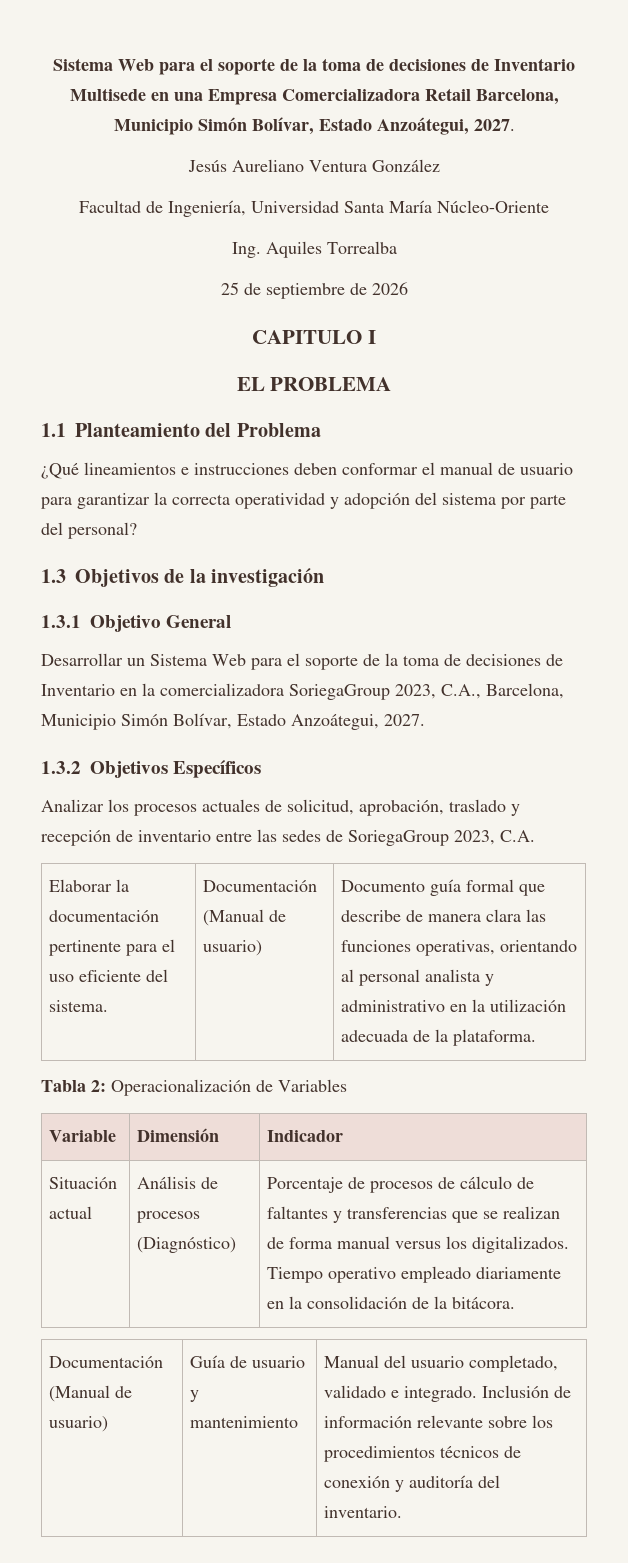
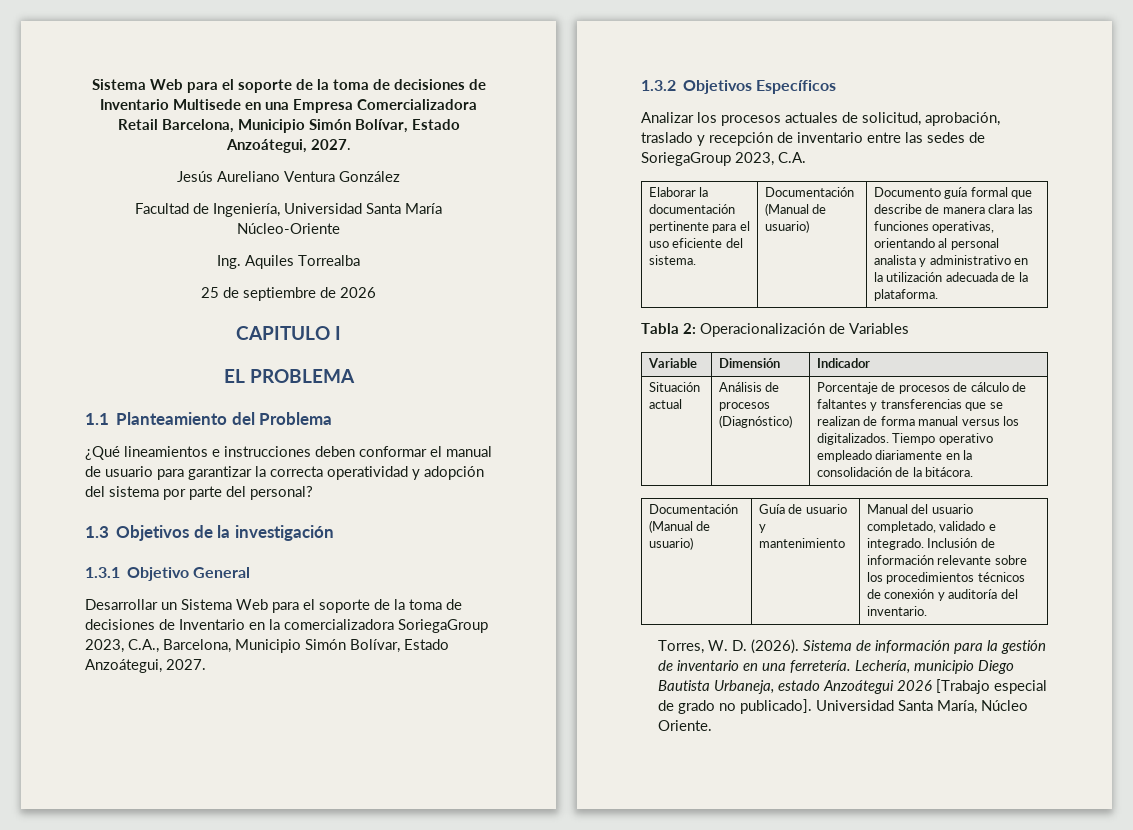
(402, 1512) none -> [657,639,1046,654] [657,660,1014,674] [657,679,1047,694] [657,699,1028,714] [657,720,712,731] // Torres, W. D. (2026). Sistema de información para la gestión de inventario en una ferretería. Lechería, municipio Diego Bautista Urbaneja, estado Anzoátegui 2026 [Trabajo especial de grado no publicado]. Universidad Santa María, Núcleo Oriente.

